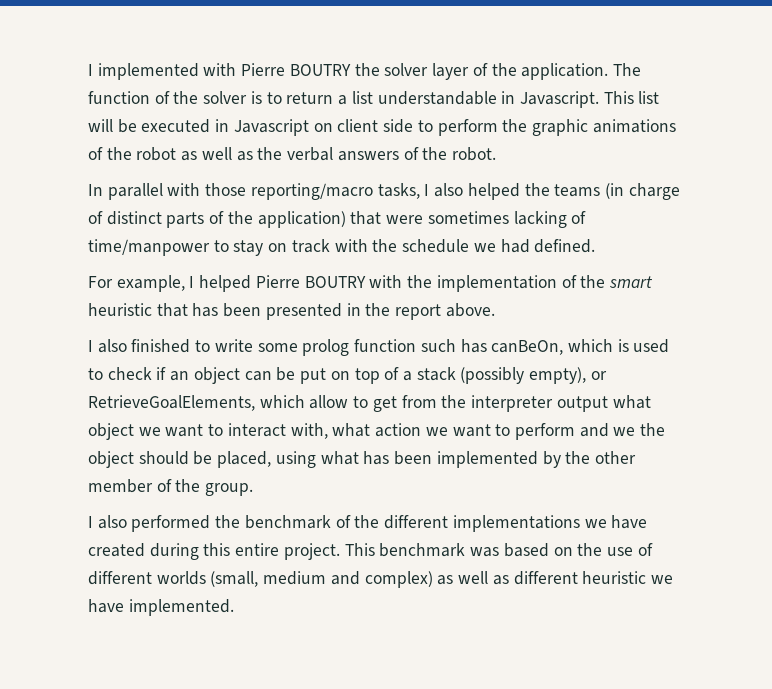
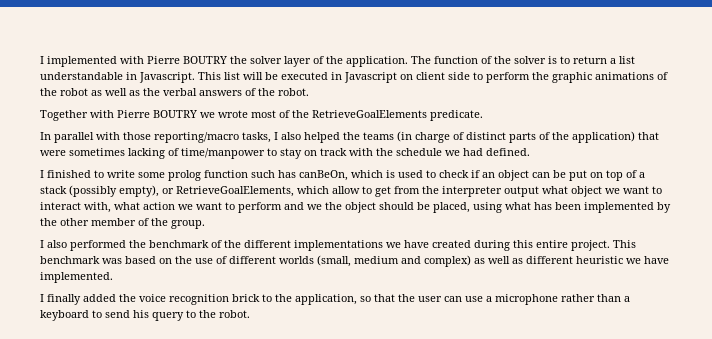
(496, 154) none -> [40,110,483,121] // Together with Pierre BOUTRY we wrote most of the RetrieveGoalElements predicate.
[88,275,653,292] [88,303,495,320] [88,339,127,353] For example, I helped Pierre BOUTRY with the implementation of the smart heuristic that has been presented in the report above. // I also -> [40,170,44,178] I
(234, 607) none -> [40,294,630,305] [40,310,250,321] // I finally added the voice recognition brick to the application, so that the user can use a microphone rather than a keyboard to send his query to the robot.

